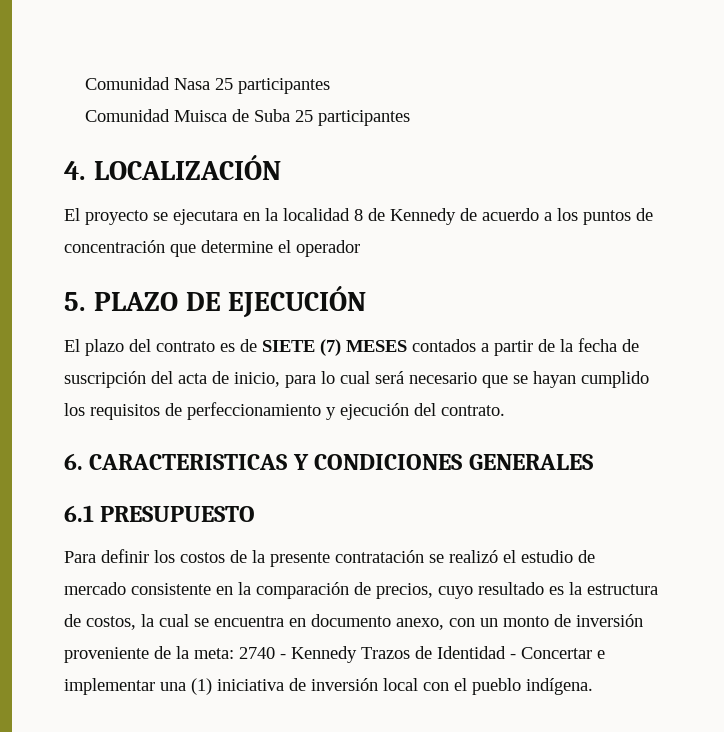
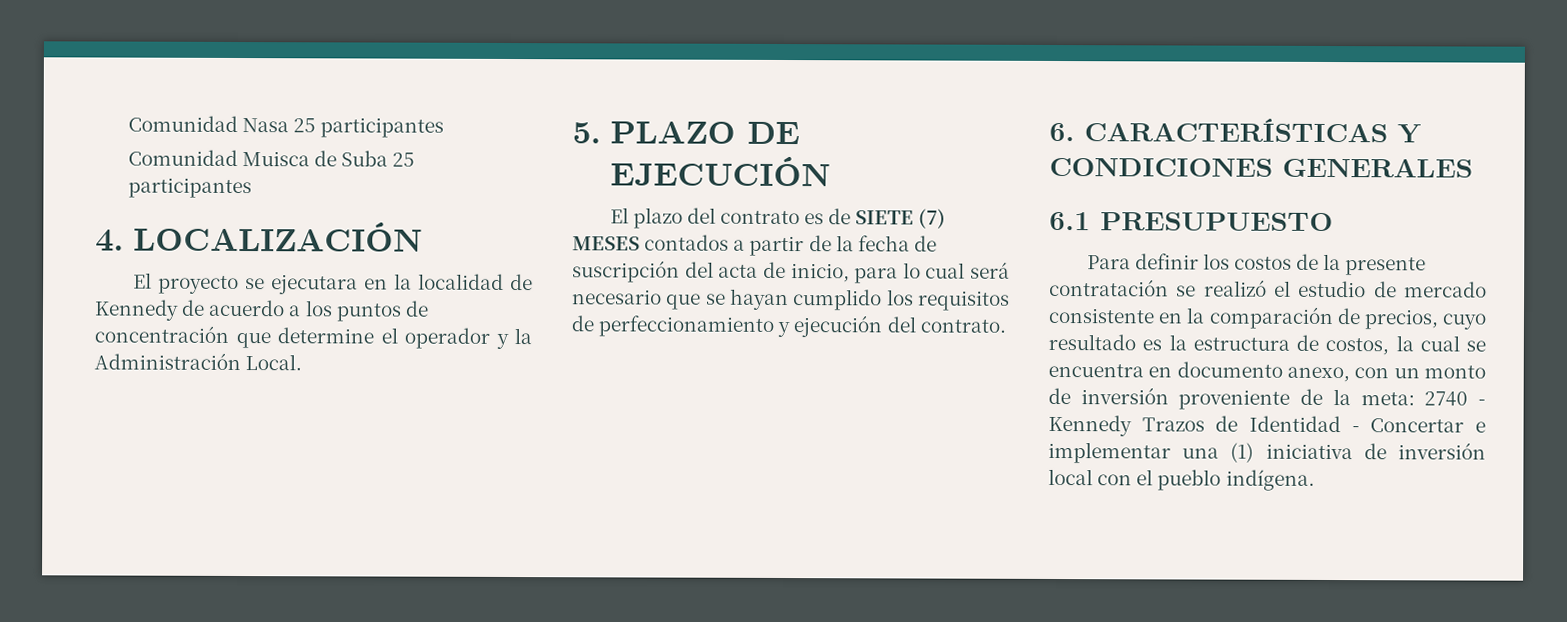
[354,209,363,221] 8 -> (504, 281) none
(360, 248) none -> [495,328,532,349] [94,352,303,371] y la Administración Local.
[89,454,288,470] CARACTERISTICAS -> [1084,118,1388,143] CARACTERÍSTICAS

